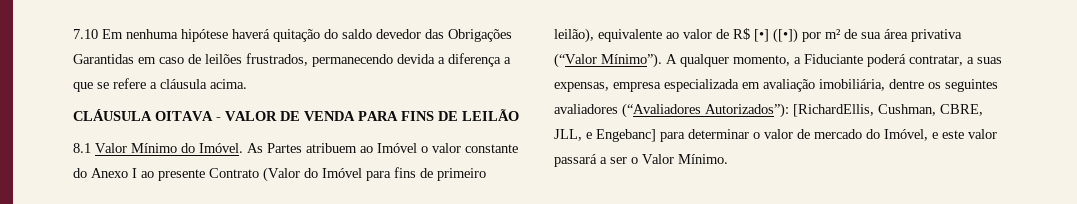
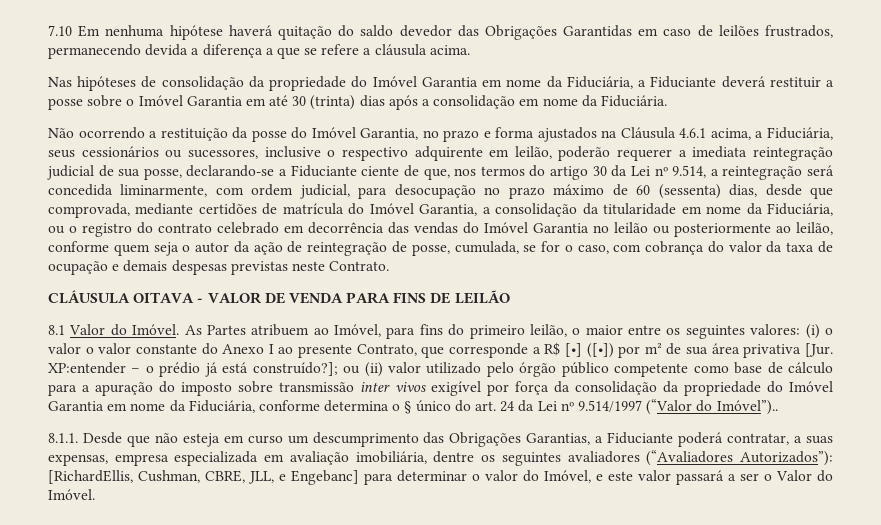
(247, 84) none -> [48,76,835,91] [48,95,667,110] [48,127,833,142] [48,146,833,161] [47,165,834,180] [48,184,833,199] [48,203,834,218] [48,222,833,237] [48,241,833,256] [48,260,390,275] // Nas hipóteses de consolidação da propriedade do Imóvel Garantia em nome da Fiduciária, a Fiduciante deverá restituir a posse sobre o Imóvel Garantia em até 30 (trinta) dias após a consolidação em nome da Fiduciária. // Não ocorrendo a restituição da posse do Imóvel Garantia, no prazo e forma ajustados na Cláusula 4.6.1 acima, a Fiduciária, seus cessionários ou sucessores, inclusive o respectivo adquirente em leilão, poderão requerer a imediata reintegração judicial de sua posse, declarando-se a Fiduciante ciente de que, nos termos do artigo 30 da Lei nº 9.514, a reintegração será concedida liminarmente, com ordem judicial, para desocupação no prazo máximo de 60 (sessenta) dias, desde que comprovada, mediante certidões de matrícula do Imóvel Garantia, a consolidação da titularidade em nome da Fiduciária, ou o registro do contrato celebrado em decorrência das vendas do Imóvel Garantia no leilão ou posteriormente ao leilão, conforme quem seja o autor da ação de reintegração de posse, cumulada, se for o caso, com cobrança do valor da taxa de ocupação e demais despesas previstas neste Contrato.
[131,143,177,153] Mínimo -> (106, 329) none
[377,143,417,153] Imóvel -> [334,324,834,339] [48,343,81,354] Imóvel, para fins do primeiro leilão, o maior entre os seguintes valores: (i) o valor
[209,167,486,182] [554,28,729,43] Contrato (Valor do Imóvel para fins de primeiro leilão), equivalente ao valor de -> [356,343,541,358] Contrato, que corresponde a
[554,53,790,68] (“Valor Mínimo”). A qualquer momento, -> [804,343,833,357] [48,362,834,377] [48,381,833,396] [48,399,778,415] [48,432,591,447] [Jur. XP:entender – o prédio já está construído?]; ou (ii) valor utilizado pelo órgão público competente como base de cálculo para a apuração do imposto sobre transmissão inter vivos exigível por força da consolidação da propriedade do Imóvel Garantia em nome da Fiduciária, conforme determina o § único do art. 24 da Lei nº 9.514/1997 (“Valor do Imóvel”).. // 8.1.1. Desde que não esteja em curso um descumprimento das Obrigações Garantias,
[797,129,862,139] de mercado -> (518, 475) none
[678,154,728,164] Mínimo. -> [817,470,833,482] [48,489,95,500] do Imóvel.

